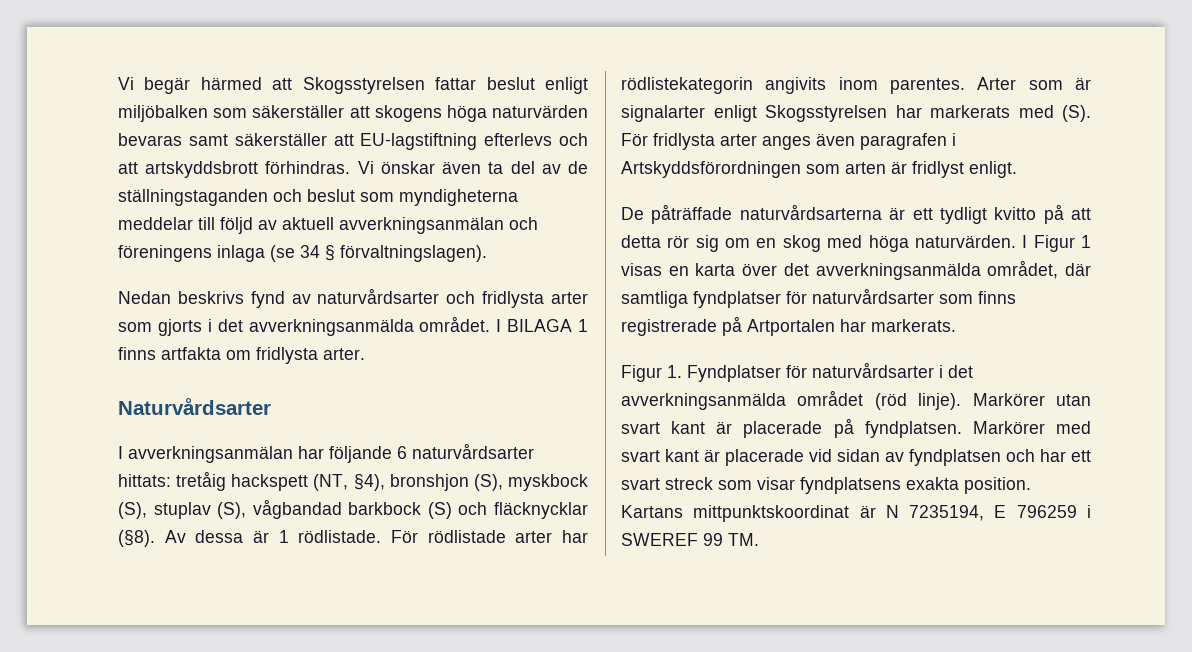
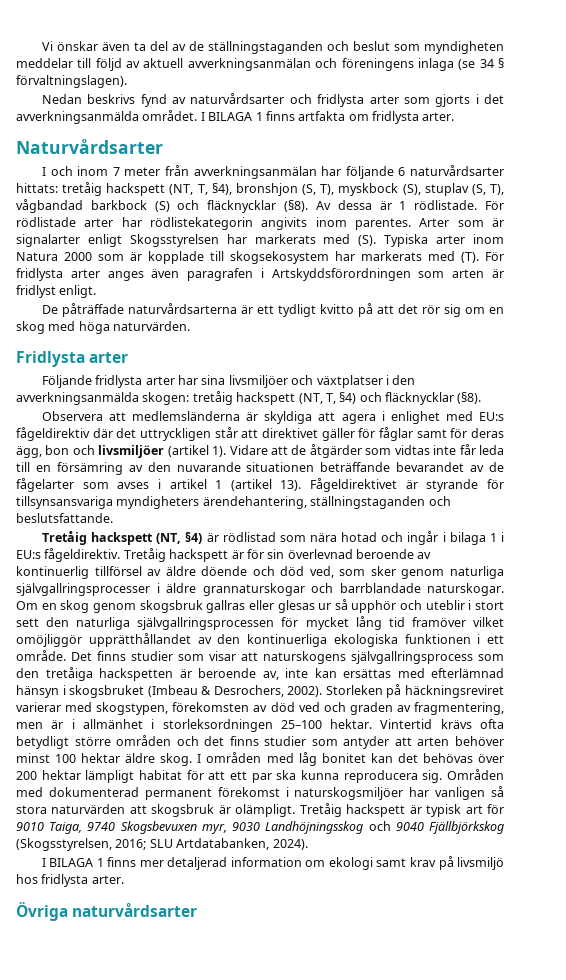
[118,77,588,94] [118,105,588,122] [118,133,588,150] [118,161,374,178] Vi begär härmed att Skogsstyrelsen fattar beslut enligt miljöbalken som säkerställer att skogens höga naturvärden bevaras samt säkerställer att EU-lagstiftning efterlevs och att artskyddsbrott förhindras. Vi -> [41,41,53,51] Vi
[399,189,518,206] myndigheterna -> [424,41,504,54] myndigheten
(123, 452) none -> [50,165,189,176] och inom 7 meter från
(349, 482) none -> [197,184,208,195] T,
[473,474,503,491] (S), -> [302,184,335,195] (S, T),
[217,502,247,519] (S), -> [471,184,504,195] (S, T),
(1091, 113) none -> [384,234,505,247] [16,251,479,264] Typiska arter inom Natura 2000 som är kopplade till skogsekosystem har markerats med (T).
[621,235,661,248] detta -> [397,304,418,314] det
[1022,235,1091,252] [621,260,1091,280] [621,288,1016,308] [621,316,956,336] [621,362,973,382] [621,390,1091,410] [621,418,1091,438] [621,449,1091,466] [621,477,1031,494] [621,505,1091,522] [621,533,759,546] I Figur 1 visas en karta över det avverkningsanmälda området, där samtliga fyndplatser för naturvårdsarter som finns registrerade på Artportalen har markerats. // Figur 1. Fyndplatser för naturvårdsarter i det avverkningsanmälda området (röd linje). Markörer utan svart kant är placerade på fyndplatsen. Markörer med svart kant är placerade vid sidan av fyndplatsen och har ett svart streck som visar fyndplatsens exakta position. Kartans mittpunktskoordinat är N 7235194, E 796259 i SWEREF 99 TM. -> [16,351,129,367] [41,375,416,388] [16,391,482,405] [41,411,504,424] [16,427,505,441] [16,444,505,458] [16,462,504,475] [16,478,504,492] [16,496,451,509] [16,513,113,523] [41,531,504,545] [16,548,432,562] [16,566,505,579] [16,583,504,596] [16,599,505,613] [16,616,504,630] [16,633,504,647] [16,650,504,664] [16,667,504,681] [16,684,504,698] [16,702,505,715] [16,719,505,732] [16,735,505,749] [16,752,505,766] [16,769,505,783] [16,786,504,800] [16,803,504,817] [16,821,505,834] [16,838,308,851] [41,856,504,870] [16,874,124,887] [16,902,198,921] // Fridlysta arter // Följande fridlysta arter har sina livsmiljöer och växtplatser i den avverkningsanmälda skogen: tretåig hackspett (NT, T, §4) och fläcknycklar (§8). // Observera att medlemsländerna är skyldiga att agera i enlighet med EU:s fågeldirektiv där det uttryckligen står att direktivet gäller för fåglar samt för deras ägg, bon och livsmiljöer (artikel 1). Vidare att de åtgärder som vidtas inte får leda till en försämring av den nuvarande situationen beträffande bevarandet av de fågelarter som avses i artikel 1 (artikel 13). Fågeldirektivet är styrande för tillsynsansvariga myndigheters ärendehantering, ställningstaganden och beslutsfattande. // Tretåig hackspett (NT, §4) är rödlistad som nära hotad och ingår i bilaga 1 i EU:s fågeldirektiv. Tretåig hackspett är för sin överlevnad beroende av kontinuerlig tillförsel av äldre döende och död ved, som sker genom naturliga självgallringsprocesser i äldre grannaturskogar och barrblandade naturskogar. Om en skog genom skogsbruk gallras eller glesas ur så upphör och uteblir i stort sett den naturliga självgallringsprocessen för mycket lång tid framöver vilket omöjliggör upprätthållandet av den kontinuerliga ekologiska funktionen i ett område. Det finns studier som visar att naturskogens självgallringsprocess som den tretåiga hackspetten är beroende av, inte kan ersättas med efterlämnad hänsyn i skogsbruket (Imbeau & Desrochers, 2002). Storleken på häckningsreviret varierar med skogstypen, förekomsten av död ved och graden av fragmentering, men är i allmänhet i storleksordningen 25–100 hektar. Vintertid krävs ofta betydligt större områden och det finns studier som antyder att arten behöver minst 100 hektar äldre skog. I områden med låg bonitet kan det behövas över 200 hektar lämpligt habitat för att ett par ska kunna reproducera sig. Områden med dokumenterad permanent förekomst i naturskogsmiljöer har vanligen så stora naturvärden att skogsbruk är olämpligt. Tretåig hackspett är typisk art för 9010 Taiga, 9740 Skogsbevuxen myr, 9030 Landhöjningsskog och 9040 Fjällbjörkskog (Skogsstyrelsen, 2016; SLU Artdatabanken, 2024). // I BILAGA 1 finns mer detaljerad information om ekologi samt krav på livsmiljö hos fridlysta arter. // Övriga naturvårdsarter

